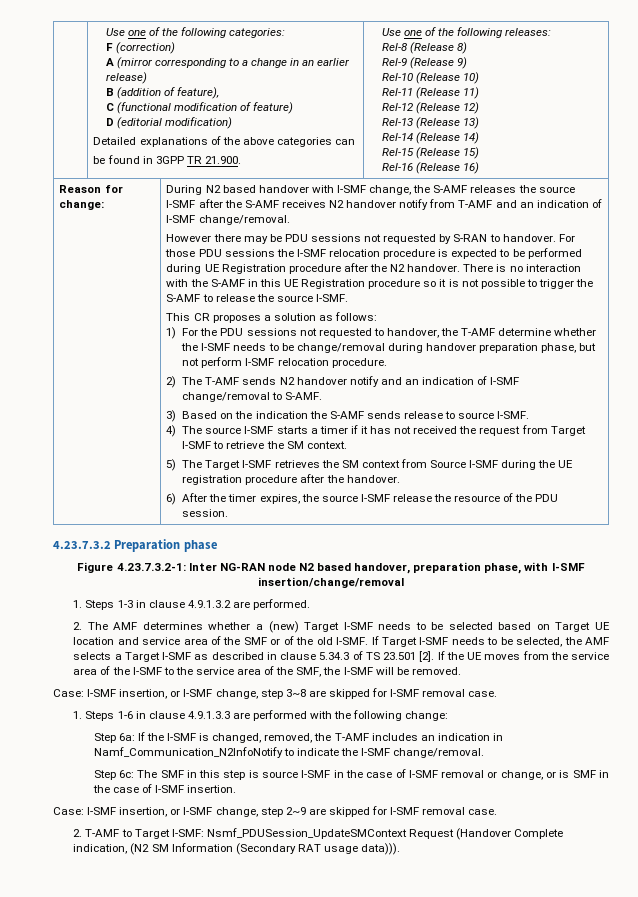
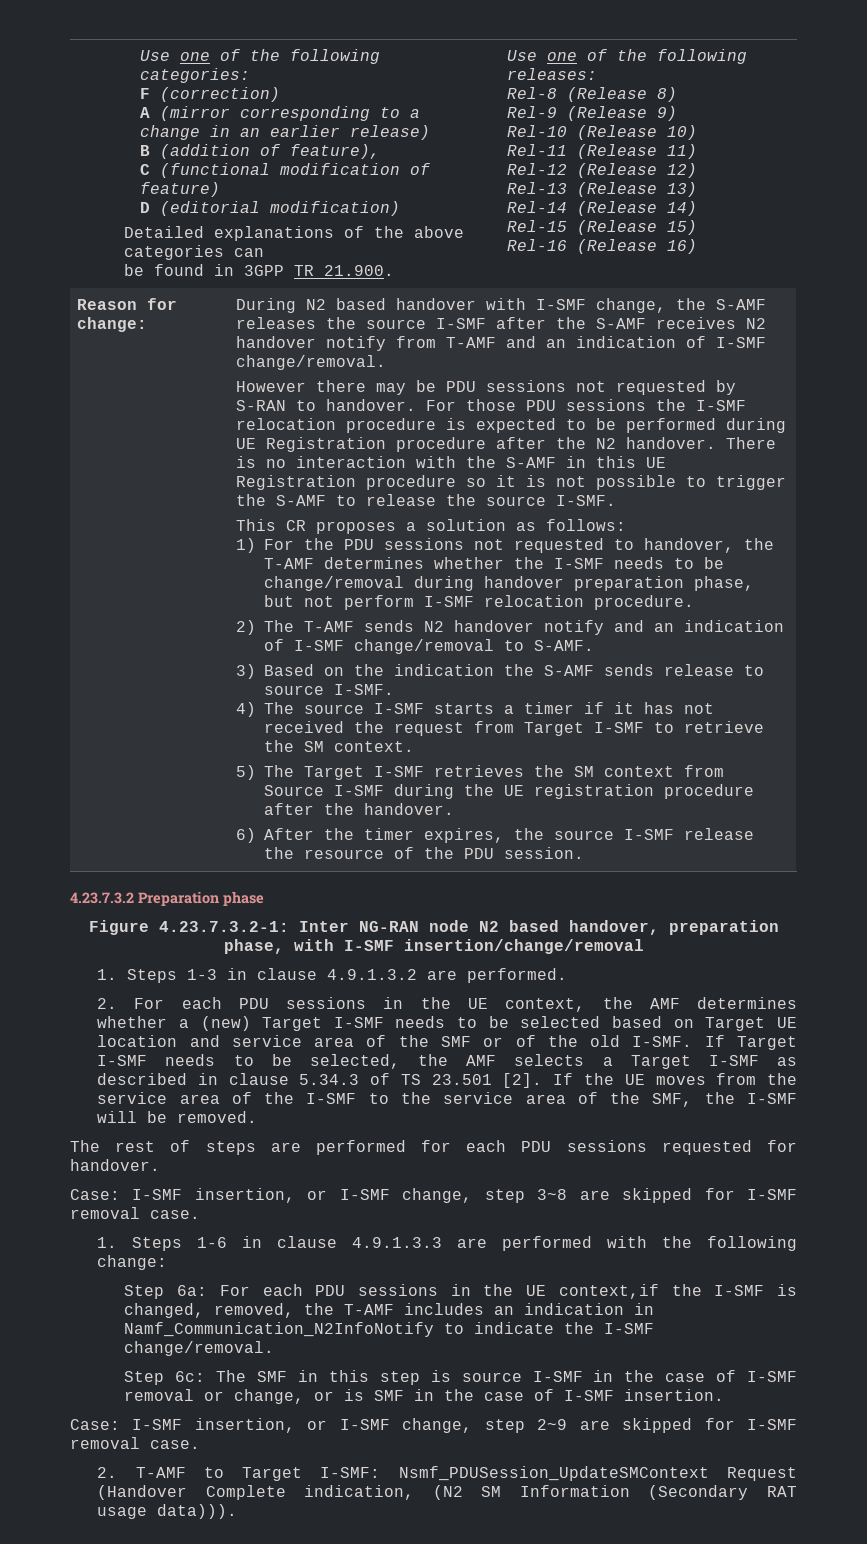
[498,328,552,336] determine -> [324,557,425,569] determines
[87,622,108,630] The -> [134,997,633,1012] For each PDU sessions in the UE context, the
(461, 671) none -> [70,1140,797,1155] [70,1159,160,1171] // The rest of steps are performed for each PDU sessions requested for handover.
[137,732,145,741] If -> [219,1284,659,1299] For each PDU sessions in the UE context,if

